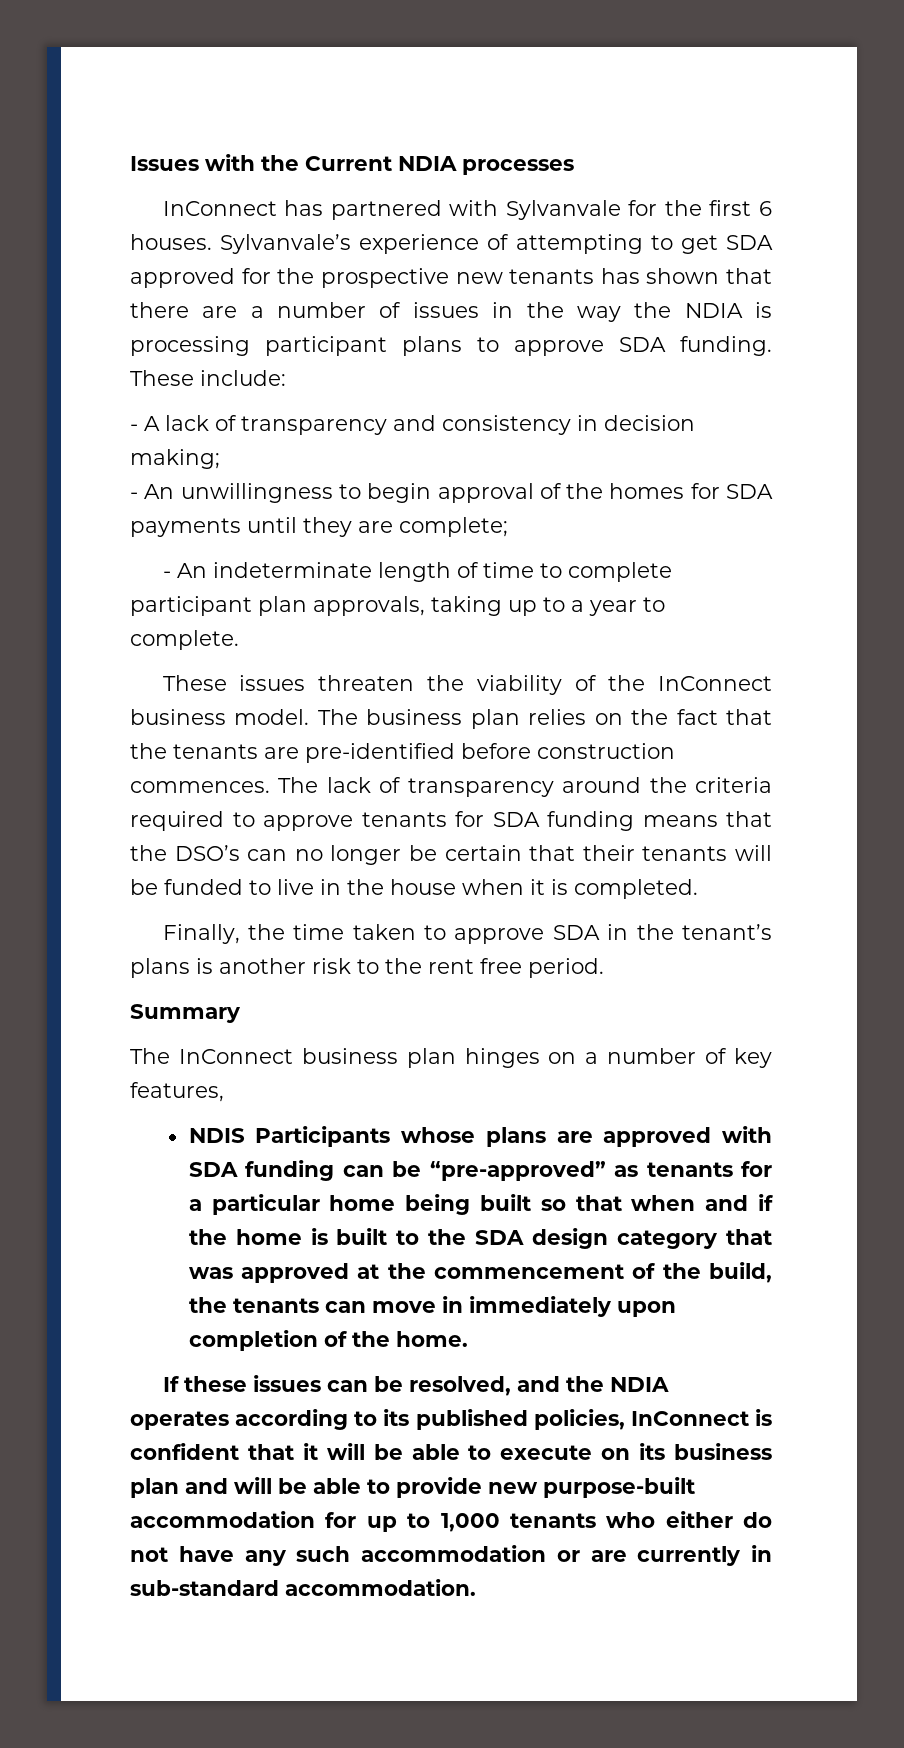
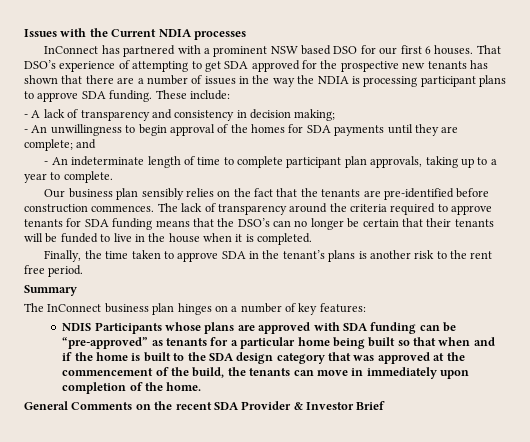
[505,200,702,220] Sylvanvale for the -> [203,45,398,57] a prominent NSW based DSO for our
[220,234,352,254] Sylvanvale’s -> [476,45,501,54] [24,60,56,69] That DSO’s
(508, 527) none -> [76,139,97,149] and
[162,675,772,695] [130,709,520,729] These issues threaten the viability of the InConnect business model. The business plan -> [44,188,184,200] Our business plan sensibly
[130,1082,224,1102] features, -> [319,303,366,313] features:
[162,1375,669,1396] [130,1409,772,1430] [130,1443,772,1460] [130,1477,695,1498] [130,1511,772,1532] [130,1545,772,1566] [130,1579,476,1596] If these issues can be resolved, and the NDIA operates according to its published policies, InConnect is confident that it will be able to execute on its business plan and will be able to provide new purpose-built accommodation for up to 1,000 tenants who either do not have any such accommodation or are currently in sub-standard accommodation. -> [24,401,386,410] General Comments on the recent SDA Provider & Investor Brief

